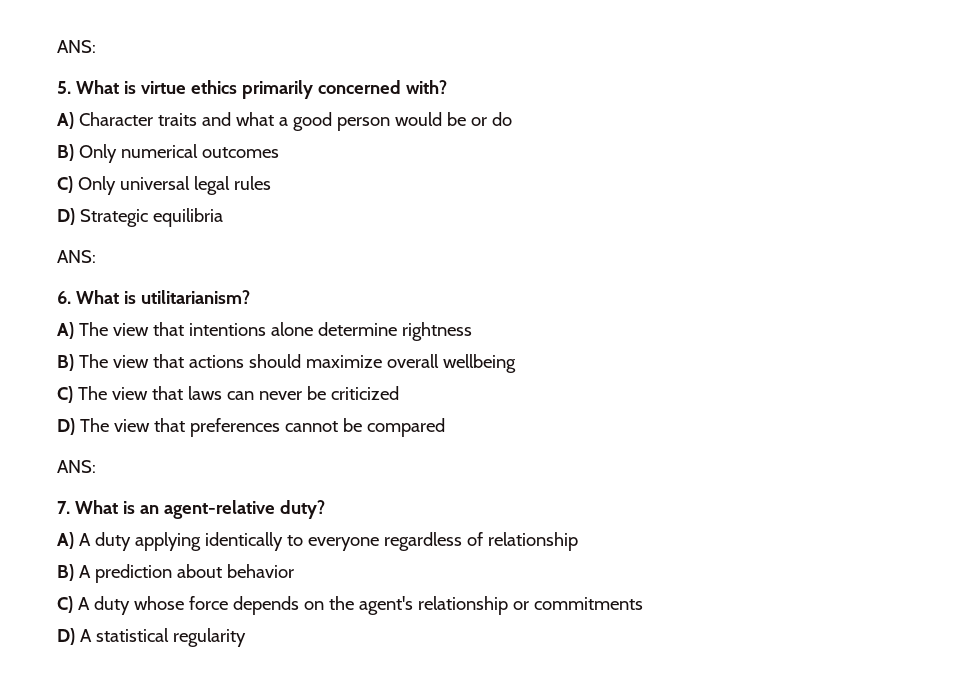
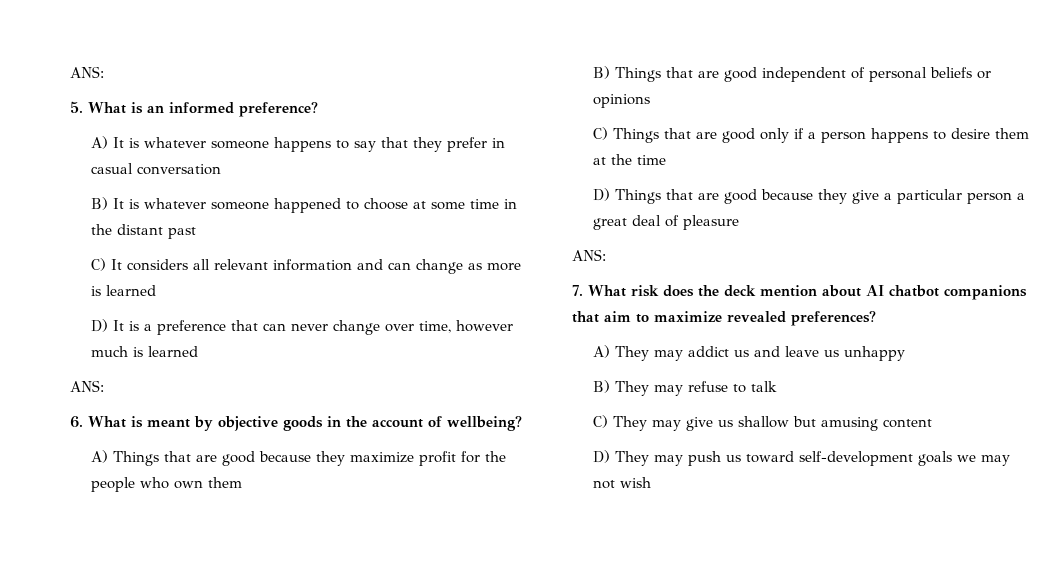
[140,80,447,99] [57,112,512,131] [57,144,279,163] [57,176,271,195] [57,208,223,227] [57,250,96,263] [57,290,250,304] [57,322,472,341] [57,354,516,373] [57,386,399,403] [57,418,445,437] [57,460,96,473] [57,500,325,519] [57,532,578,551] [57,564,294,583] [57,596,643,615] [57,628,246,647] virtue ethics primarily concerned with? // A) Character traits and what a good person would be or do // B) Only numerical outcomes // C) Only universal legal rules // D) Strategic equilibria // ANS: // 6. What is utilitarianism? // A) The view that intentions alone determine rightness // B) The view that actions should maximize overall wellbeing // C) The view that laws can never be criticized // D) The view that preferences cannot be compared // ANS: // 7. What is an agent-relative duty? // A) A duty applying identically to everyone regardless of relationship // B) A prediction about behavior // C) A duty whose force depends on the agent's relationship or commitments // D) A statistical regularity -> [147,102,318,117] [90,136,505,152] [90,163,221,175] [90,197,517,213] [90,224,196,239] [90,258,521,274] [90,285,156,296] [90,319,513,335] [90,346,198,357] [70,380,104,392] [70,416,522,431] [90,450,506,466] [90,477,242,492] [592,66,991,82] [592,94,650,108] [592,127,1029,143] [592,154,666,165] [592,188,1025,204] [592,215,739,230] [572,249,606,261] [572,285,1027,300] [572,311,876,326] [592,345,905,361] [592,380,777,396] [592,415,932,431] [592,450,1010,466] [592,477,651,489] an informed preference? // A) It is whatever someone happens to say that they prefer in casual conversation // B) It is whatever someone happened to choose at some time in the distant past // C) It considers all relevant information and can change as more is learned // D) It is a preference that can never change over time, however much is learned // ANS: // 6. What is meant by objective goods in the account of wellbeing? // A) Things that are good because they maximize profit for the people who own them // B) Things that are good independent of personal beliefs or opinions // C) Things that are good only if a person happens to desire them at the time // D) Things that are good because they give a particular person a great deal of pleasure // ANS: // 7. What risk does the deck mention about AI chatbot companions that aim to maximize revealed preferences? // A) They may addict us and leave us unhappy // B) They may refuse to talk // C) They may give us shallow but amusing content // D) They may push us toward self-development goals we may not wish

